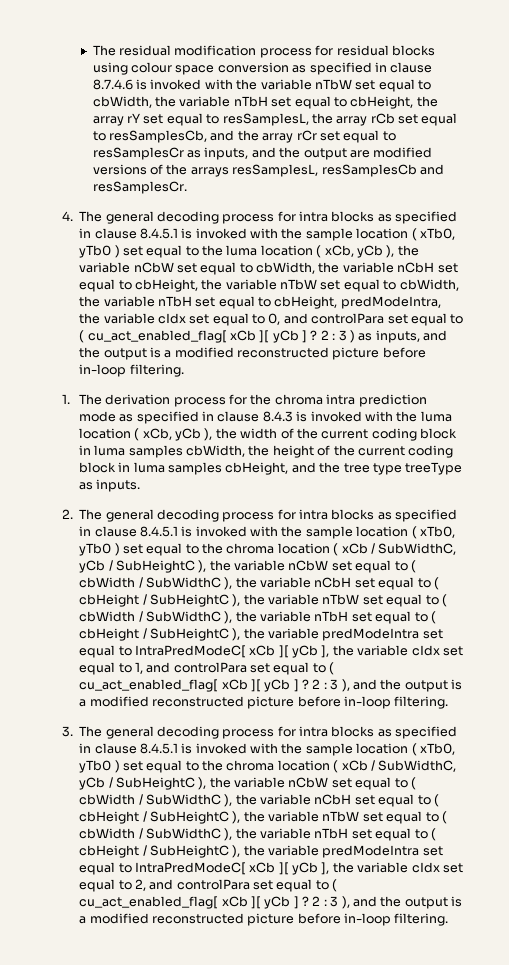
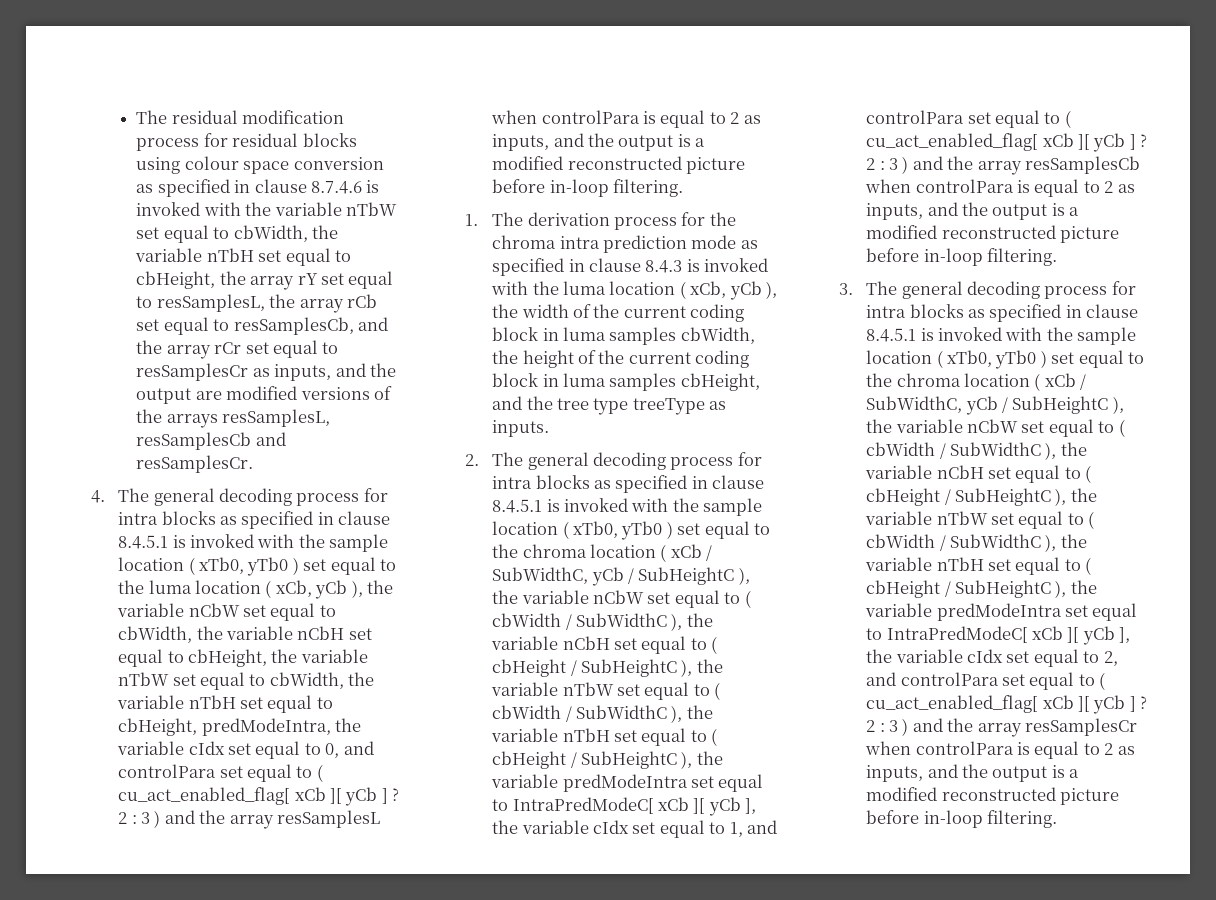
(355, 336) none -> [164,810,381,829] [491,110,740,128] and the array resSamplesL when controlPara is equal to 2
[341,679,350,692] ), -> [902,156,1141,175] [865,179,1135,197] [866,203,924,220] ) and the array resSamplesCb when controlPara is equal to 2 as inputs,
[341,896,350,909] ), -> [902,718,1138,737] [865,741,1135,759] [866,765,924,782] ) and the array resSamplesCr when controlPara is equal to 2 as inputs,

